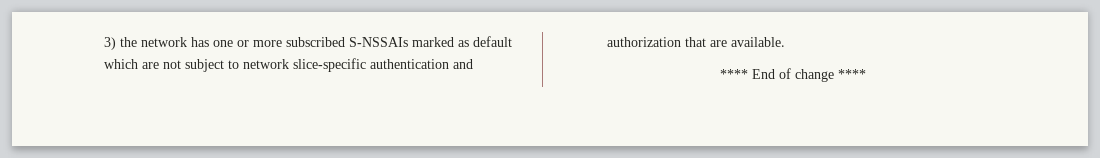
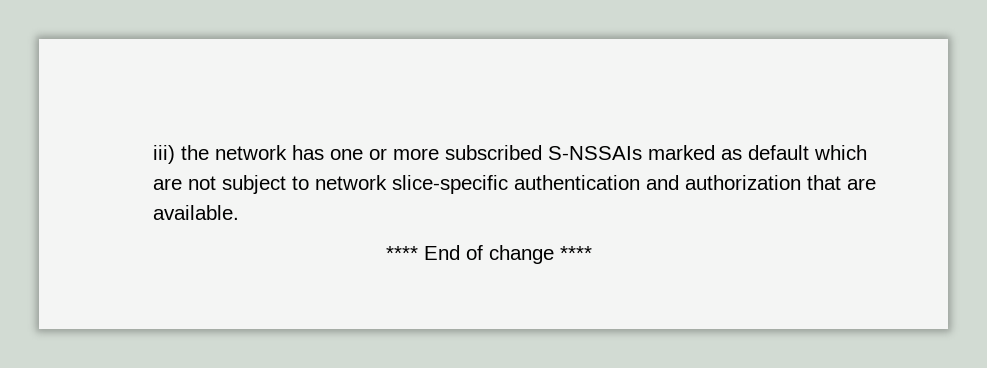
[104,37,117,50] 3) -> [153,145,176,164] iii)

